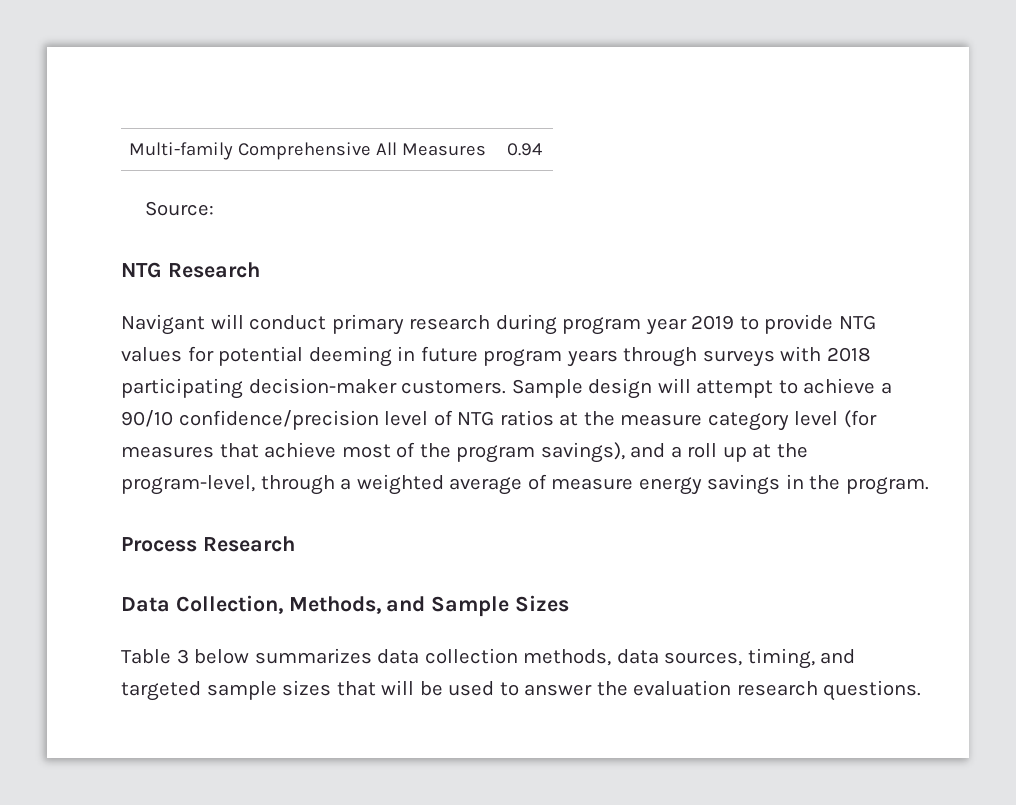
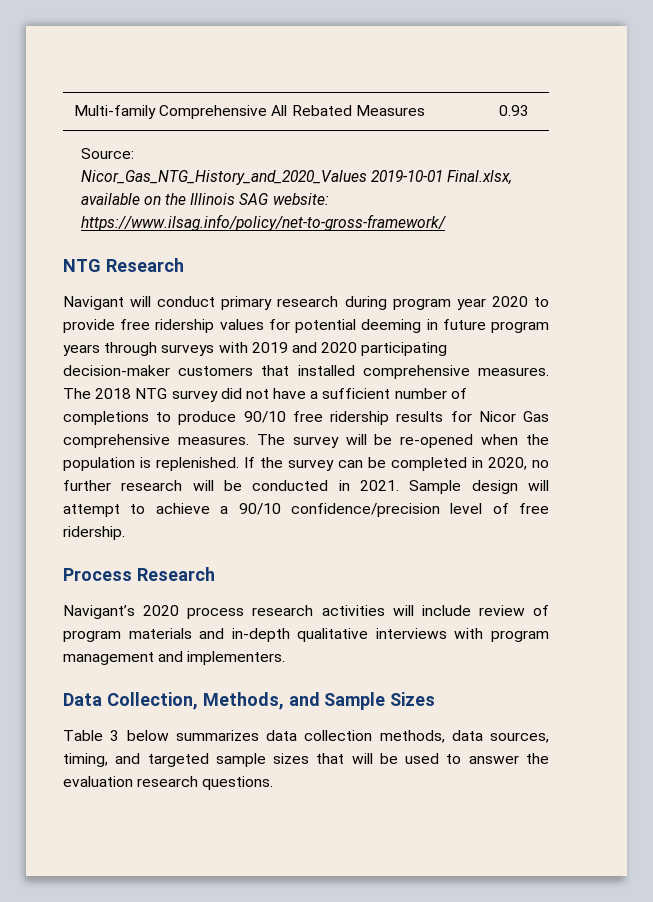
(398, 148) none -> [291,105,352,116] Rebated
[507,143,543,156] 0.94 -> [498,105,529,116] 0.93
(215, 208) none -> [80,170,513,185] [80,193,329,205] [80,214,446,231] // Nicor_Gas_NTG_History_and_2020_Values 2019-10-01 Final.xlsx, available on the Illinois SAG website: https://www.ilsag.info/policy/net-to-gross-framework/
[691,315,735,330] 2019 -> [491,296,528,307] 2020
[838,315,876,330] NTG -> [120,319,215,333] free ridership
[826,347,871,362] [121,378,507,399] 2018 participating decision-maker customers. -> [251,342,448,356] [63,365,549,379] [63,388,467,402] [63,411,549,425] [63,434,549,448] [63,457,549,471] [63,480,399,491] 2019 and 2020 participating decision-maker customers that installed comprehensive measures. The 2018 NTG survey did not have a sufficient number of completions to produce 90/10 free ridership results for Nicor Gas comprehensive measures. The survey will be re-opened when the population is replenished. If the survey can be completed in 2020, no further research will be conducted in 2021.
[457,410,877,431] [121,442,808,463] [121,474,929,495] [121,536,295,552] NTG ratios at the measure category level (for measures that achieve most of the program savings), and a roll up at the program-level, through a weighted average of measure energy savings in the program. // Process Research -> [519,503,549,514] [63,526,125,540] [63,567,215,581] [63,605,549,619] [63,628,549,642] [63,651,286,665] free ridership. // Process Research // Navigant’s 2020 process research activities will include review of program materials and in-depth qualitative interviews with program management and implementers.

